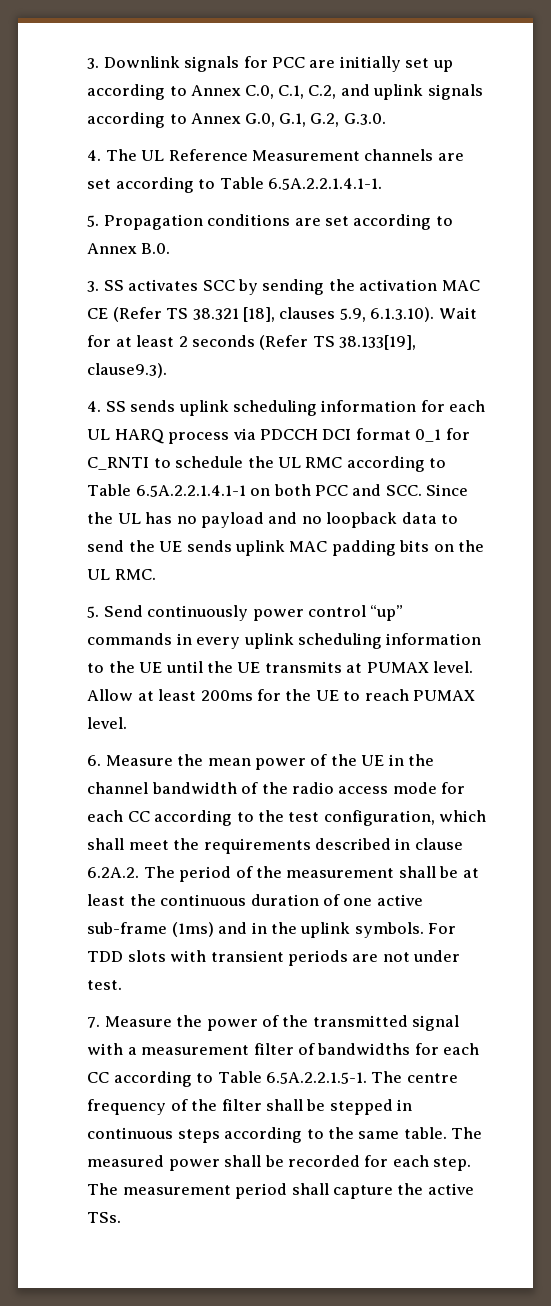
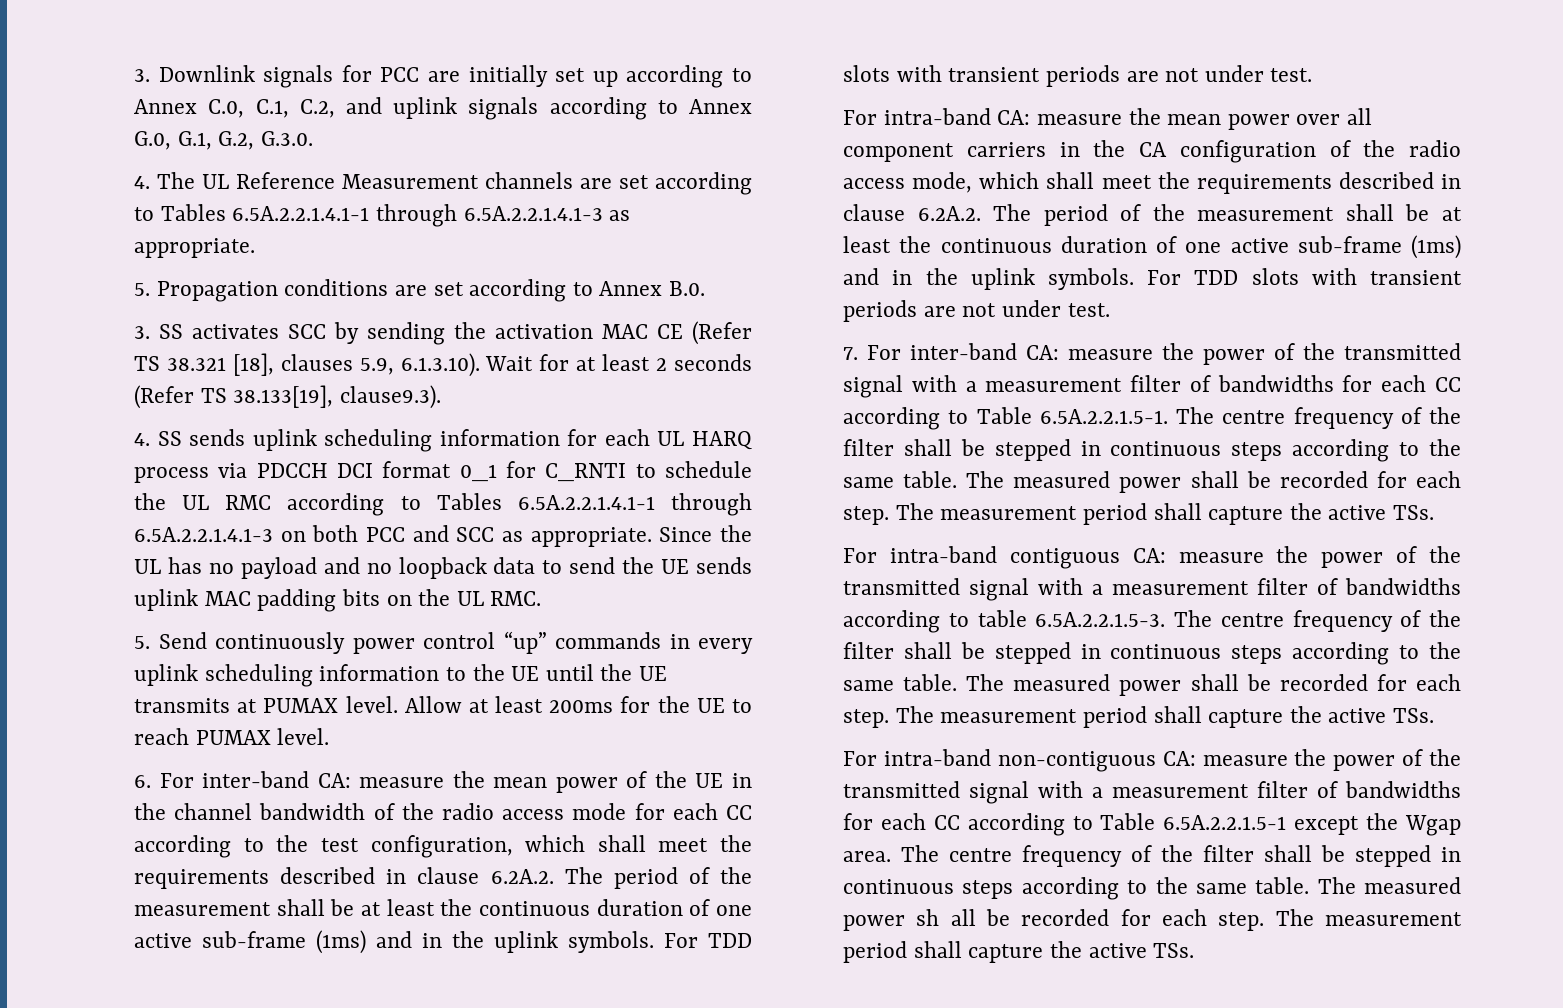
[219,177,382,190] Table 6.5A.2.2.1.4.1-1. -> [160,204,631,227] [134,238,256,258] Tables 6.5A.2.2.1.4.1-1 through 6.5A.2.2.1.4.1-3 as appropriate.
[87,484,246,497] Table 6.5A.2.2.1.4.1-1 -> [436,493,752,516] [134,527,274,542] Tables 6.5A.2.2.1.4.1-1 through 6.5A.2.2.1.4.1-3
[385,485,422,496] SCC. -> [456,527,652,547] SCC as appropriate.
[105,755,173,766] Measure -> [159,771,445,788] For inter-band CA: measure
[87,1016,172,1028] 7. Measure -> [843,108,1373,130] [843,140,1461,163] [843,172,1462,194] [843,204,1463,226] [843,235,1461,259] [843,268,1462,290] [843,300,1110,322] [843,343,1154,360] For intra-band CA: measure the mean power over all component carriers in the CA configuration of the radio access mode, which shall meet the requirements described in clause 6.2A.2. The period of the measurement shall be at least the continuous duration of one active sub-frame (1ms) and in the uplink symbols. For TDD slots with transient periods are not under test. // 7. For inter-band CA: measure
(122, 1217) none -> [843,546,1462,569] [843,578,1461,601] [843,610,1462,633] [843,642,1461,665] [843,674,1462,696] [843,706,1435,728] [843,749,1462,772] [843,781,1461,804] [843,813,1461,836] [843,845,1461,867] [843,877,1462,900] [843,909,1462,931] [843,941,1195,963] // For intra-band contiguous CA: measure the power of the transmitted signal with a measurement filter of bandwidths according to table 6.5A.2.2.1.5-3. The centre frequency of the filter shall be stepped in continuous steps according to the same table. The measured power shall be recorded for each step. The measurement period shall capture the active TSs. // For intra-band non-contiguous CA: measure the power of the transmitted signal with a measurement filter of bandwidths for each CC according to Table 6.5A.2.2.1.5-1 except the Wgap area. The centre frequency of the filter shall be stepped in continuous steps according to the same table. The measured power sh all be recorded for each step. The measurement period shall capture the active TSs.

